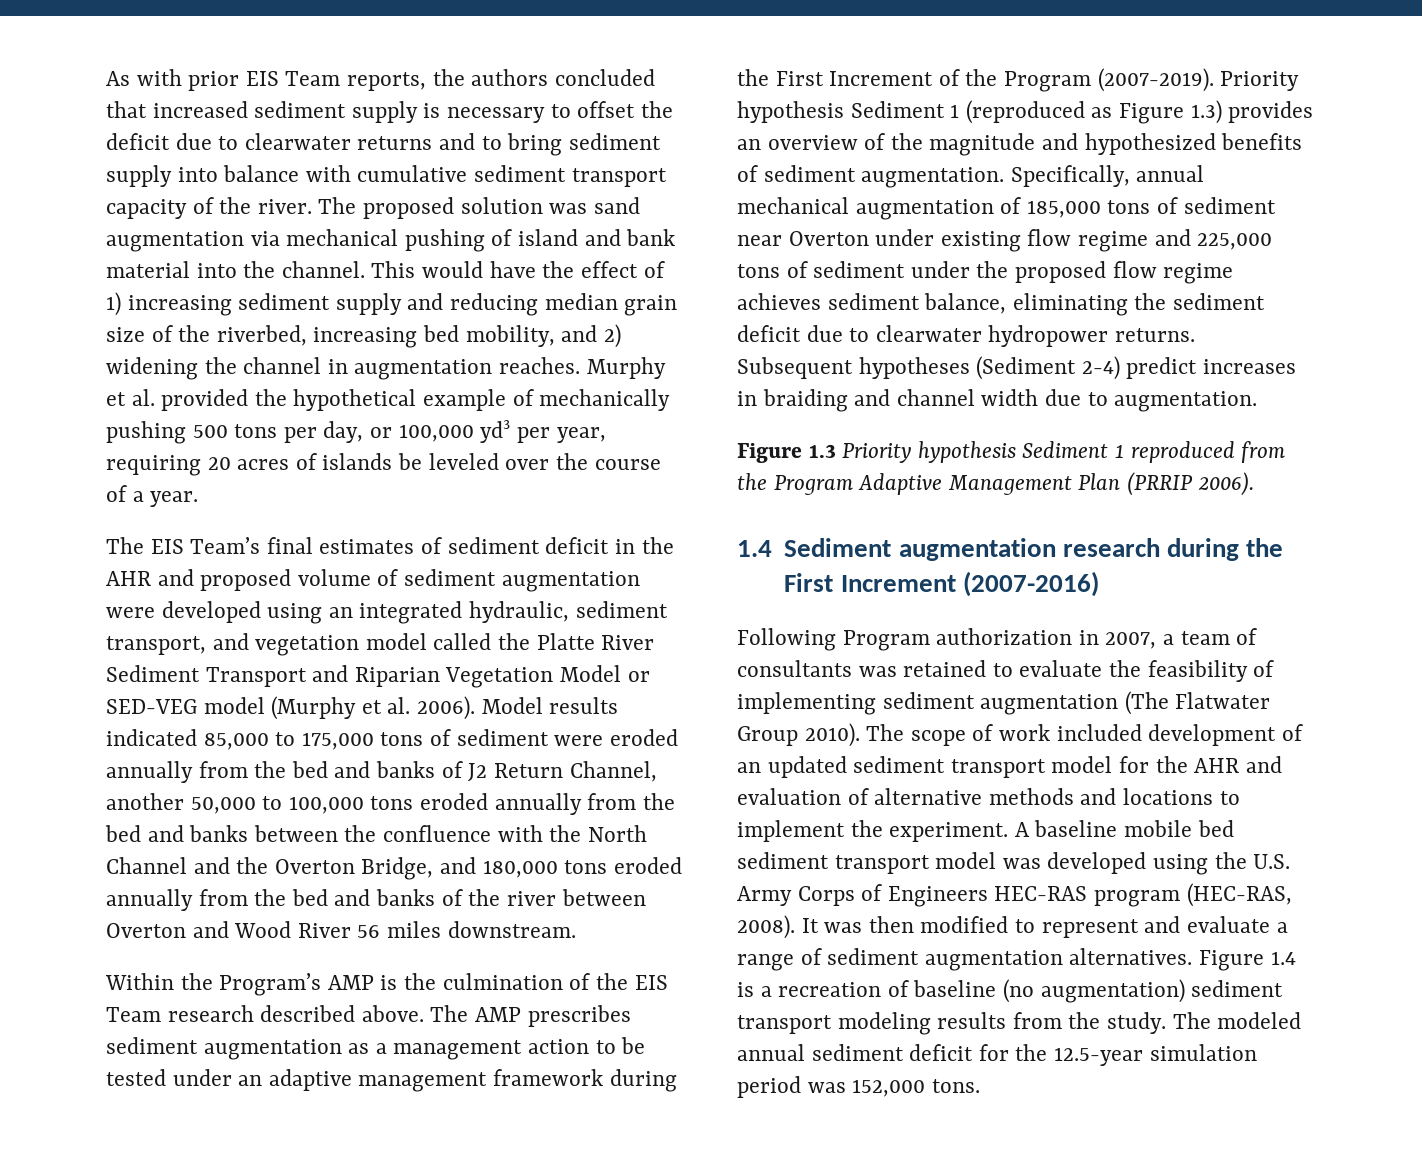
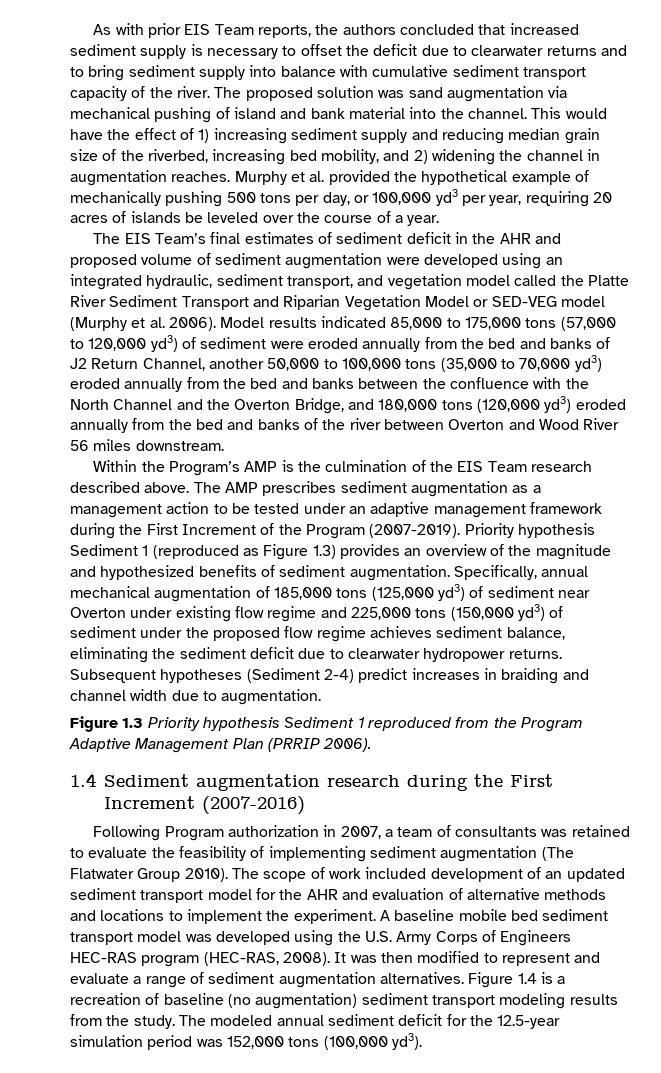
(424, 739) none -> [560,317,616,331] [70,335,178,352] (57,000 to 120,000 yd3)
(414, 803) none -> [440,355,602,372] (35,000 to 70,000 yd3)
(608, 867) none -> [476,396,572,413] (120,000 yd3)
(1151, 207) none -> [371,584,465,601] (125,000 yd3)
(780, 271) none -> [450,604,545,621] (150,000 yd3)
[931,1079,980,1093] tons. -> [288,1033,422,1050] tons (100,000 yd3).

